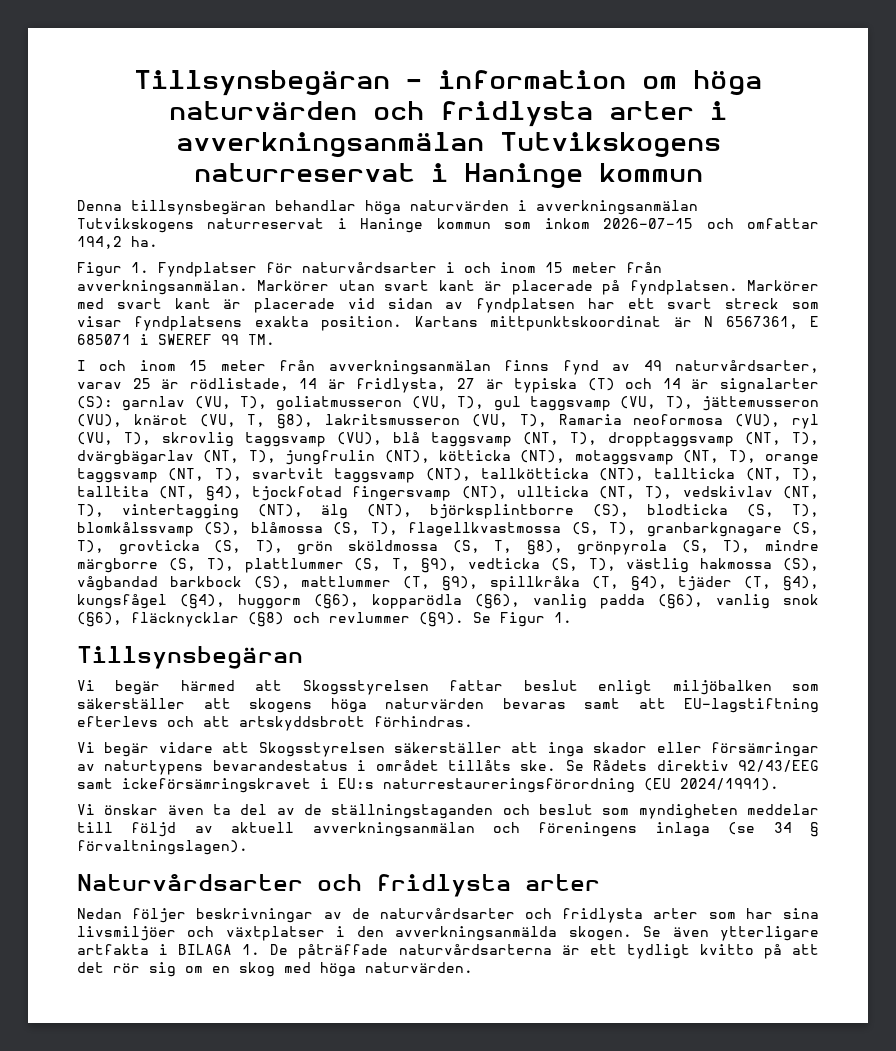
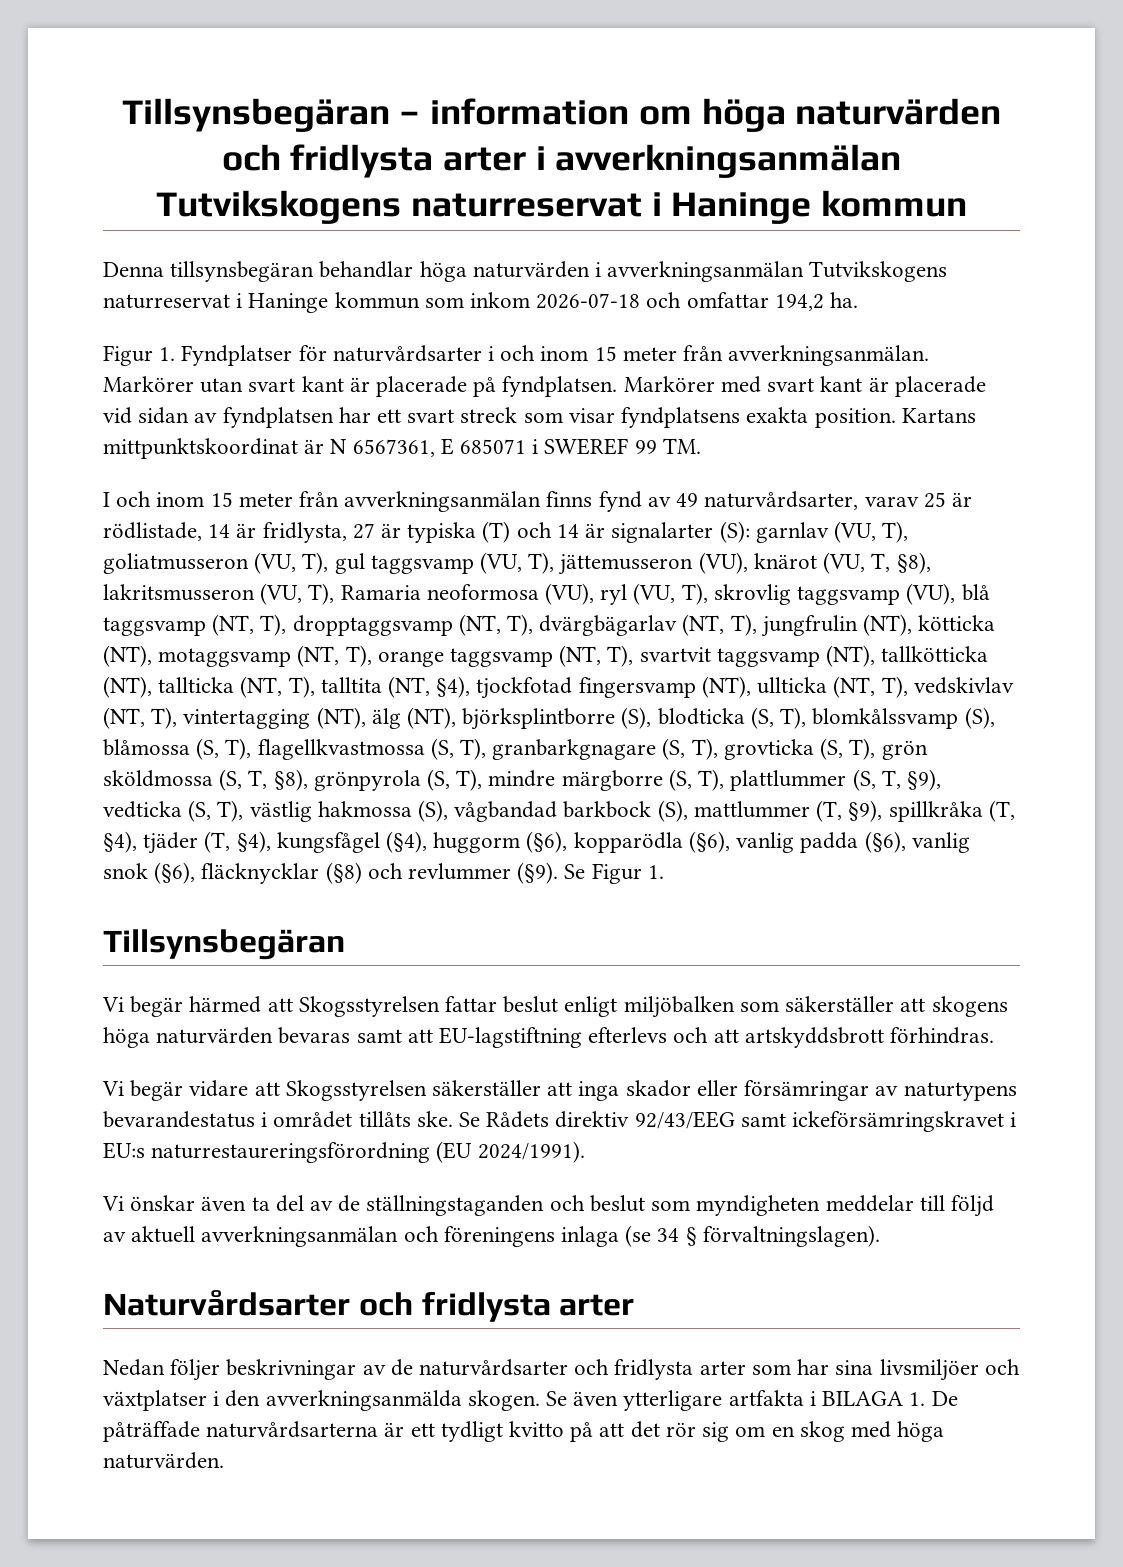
[603,218,694,229] 2026-07-15 -> [536,293,641,309] 2026-07-18

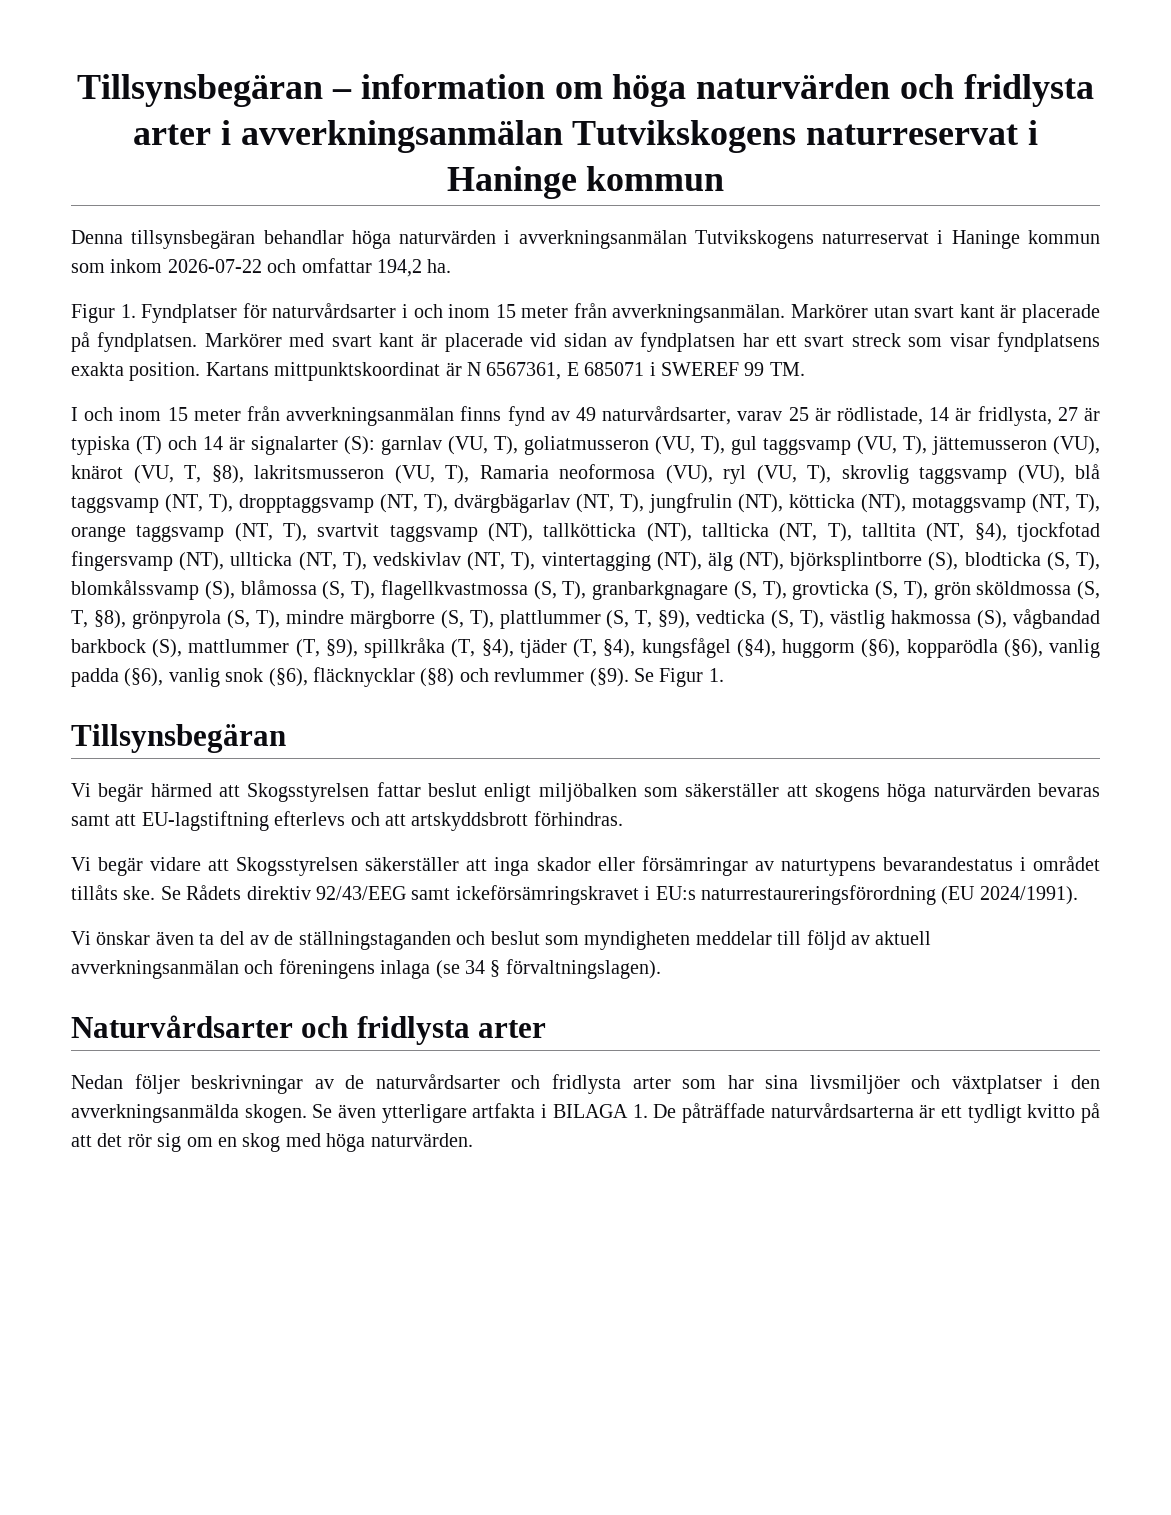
[536,293,641,309] 2026-07-18 -> [167,259,262,273] 2026-07-22

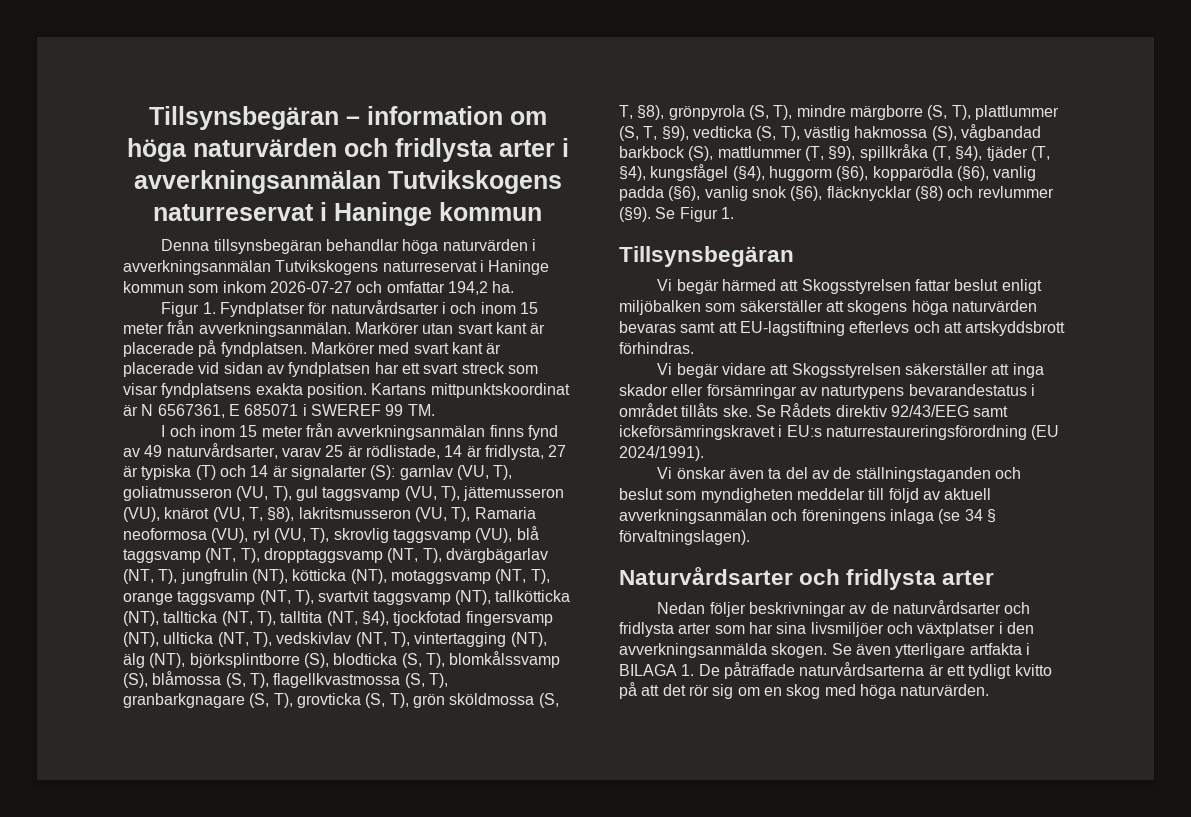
[167,259,262,273] 2026-07-22 -> [269,281,352,293] 2026-07-27

